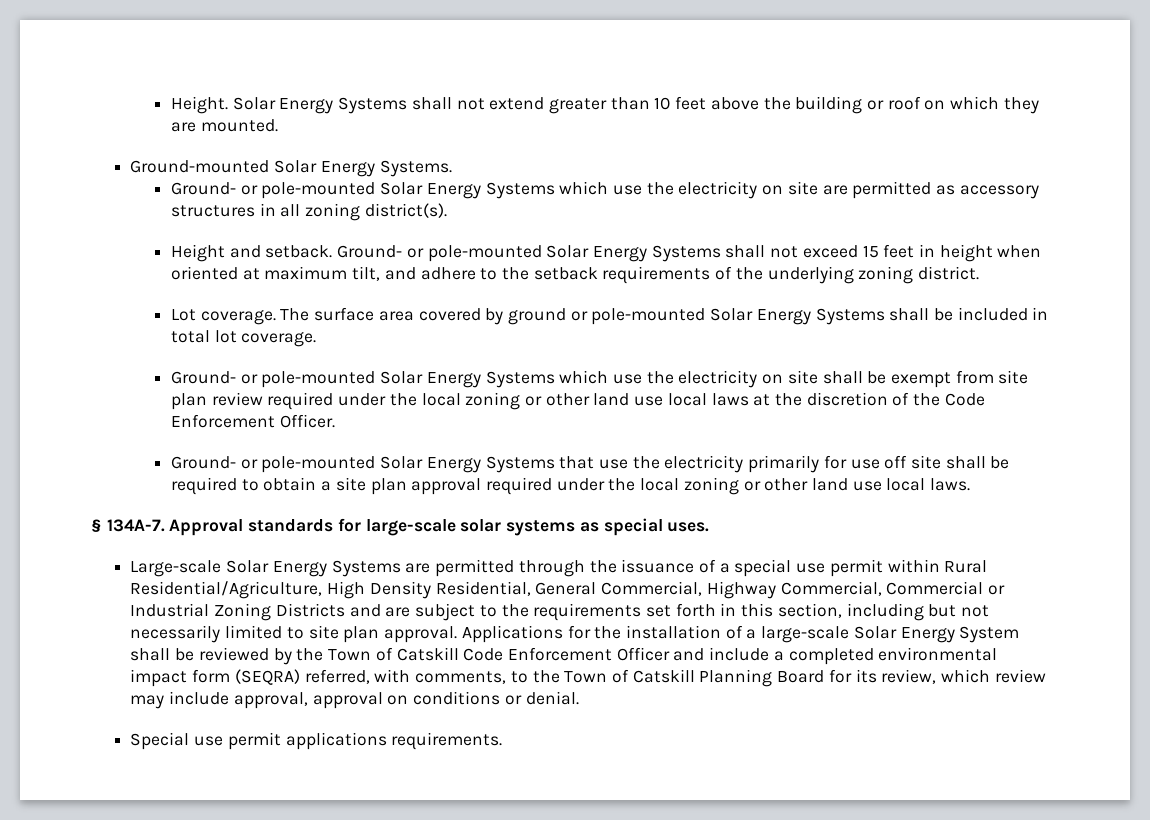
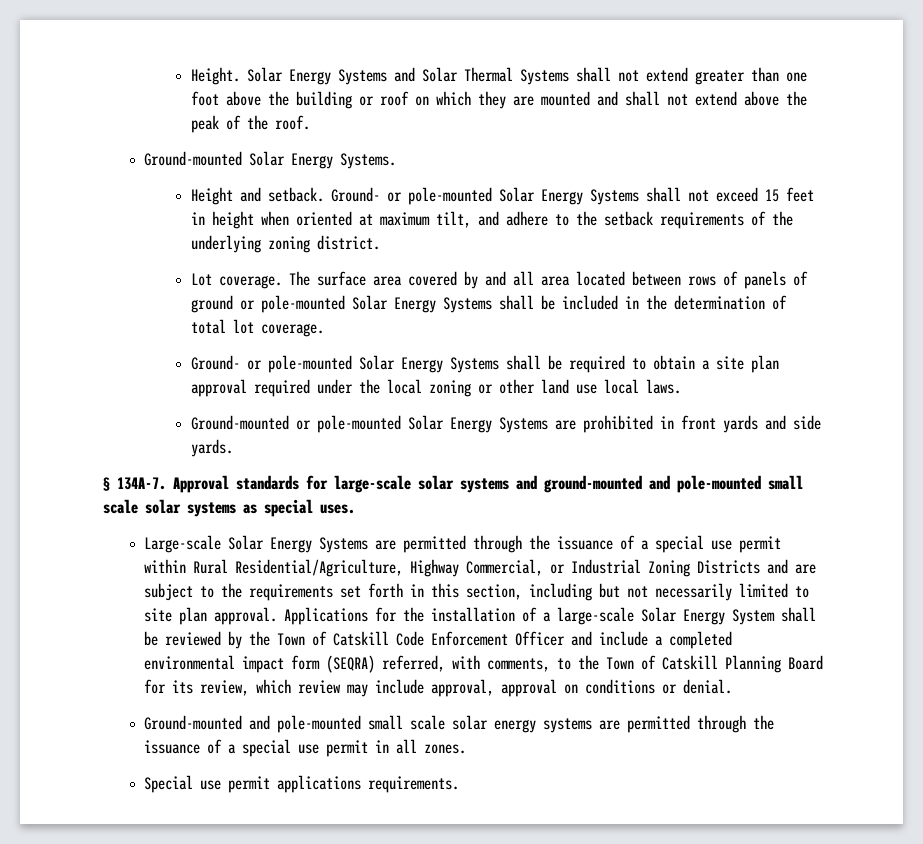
(408, 105) none -> [393,67,569,85] and Solar Thermal Systems
[654,96,707,110] 10 feet -> [785,72,807,82] [190,91,219,106] one foot
[200,119,278,132] [130,160,452,177] [170,181,1039,199] [170,203,447,221] mounted. // Ground-mounted Solar Energy Systems. // Ground- or pole-mounted Solar Energy Systems which use the electricity on site are permitted as accessory structures in all zoning district(s). -> [540,91,807,106] [190,115,310,133] [144,151,397,169] mounted and shall not extend above the peak of the roof. // Ground-mounted Solar Energy Systems.
(504, 316) none -> [484,271,808,289] and all area located between rows of panels of
(1049, 313) none -> [645,295,787,310] the determination of
[559,370,1029,388] [170,392,985,410] [170,414,335,428] [170,455,942,473] which use the electricity on site shall be exempt from site plan review required under the local zoning or other land use local laws at the discretion of the Code Enforcement Officer. // Ground- or pole-mounted Solar Energy Systems that use the electricity primarily for use off site -> (499, 365) none
(971, 484) none -> [190,415,821,433] [190,439,233,457] // Ground-mounted or pole-mounted Solar Energy Systems are prohibited in front yards and side yards.
(576, 528) none -> [516,475,803,493] [103,499,236,517] and ground-mounted and pole-mounted small scale solar systems
[327,581,703,599] High Density Residential, General Commercial, -> (404, 568) none
[886,581,984,595] Commercial -> (544, 567) none
(579, 698) none -> [144,715,775,733] [144,739,467,757] // Ground-mounted and pole-mounted small scale solar energy systems are permitted through the issuance of a special use permit in all zones.

